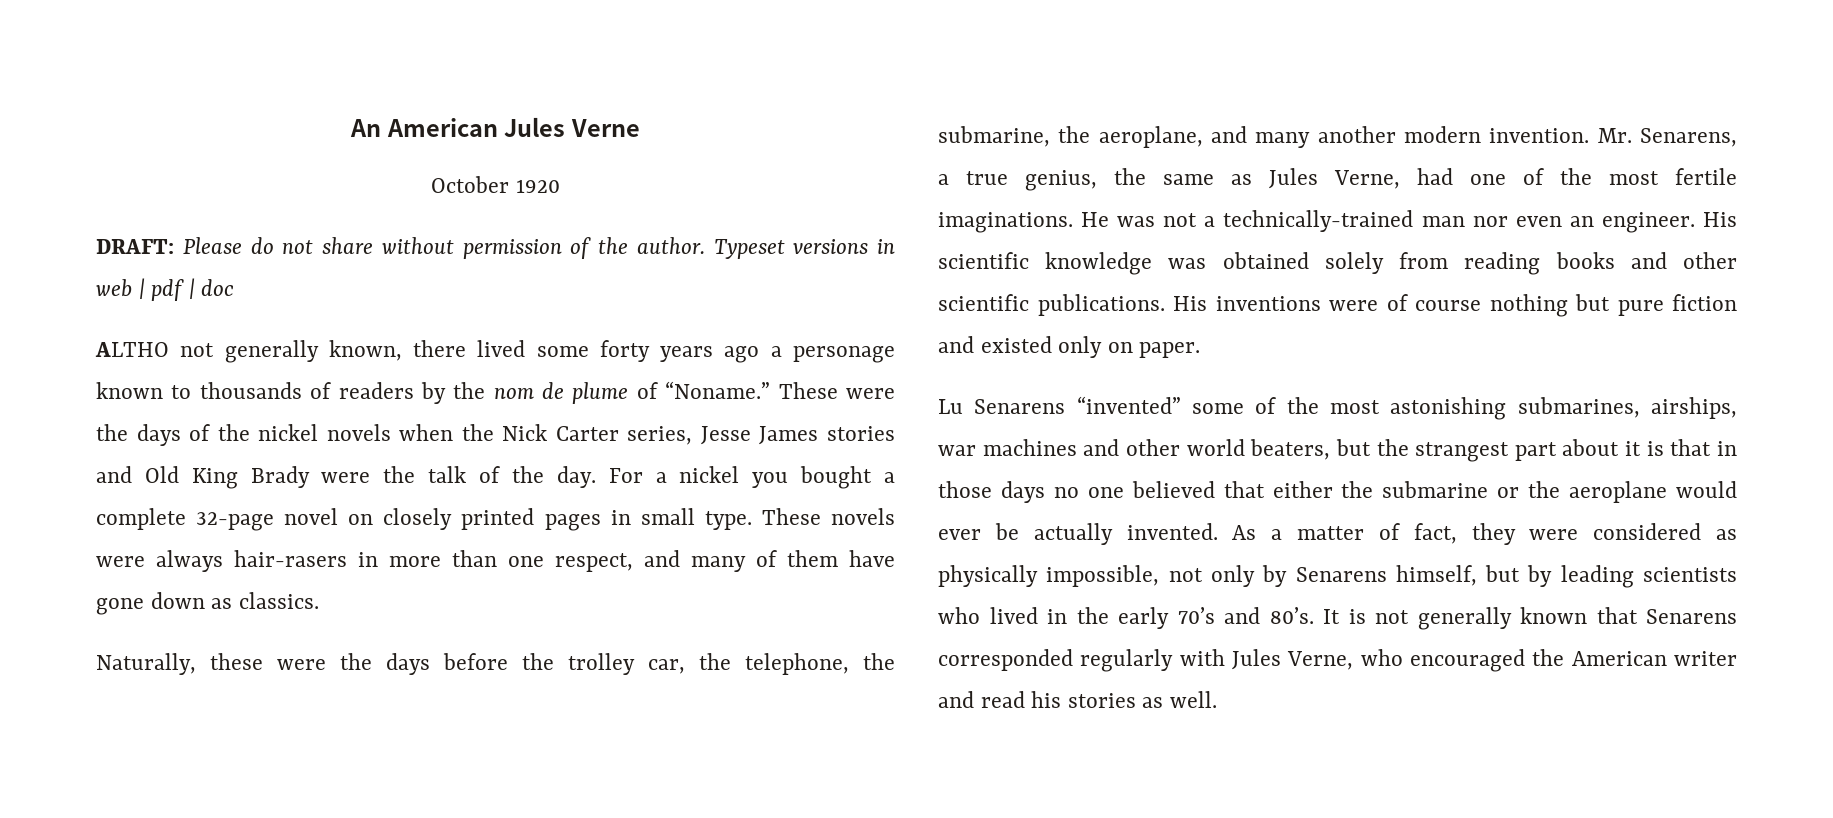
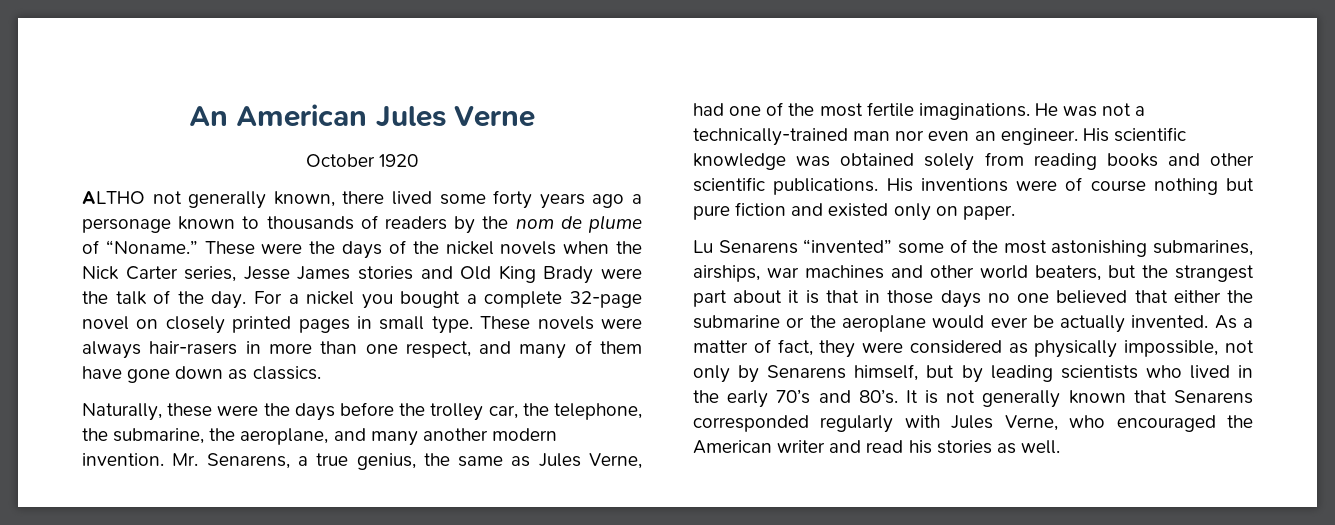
[96,237,895,259] [96,278,235,301] // DRAFT: Please do not share without permission of the author. Typeset versions in web | pdf | doc -> (419, 160) none

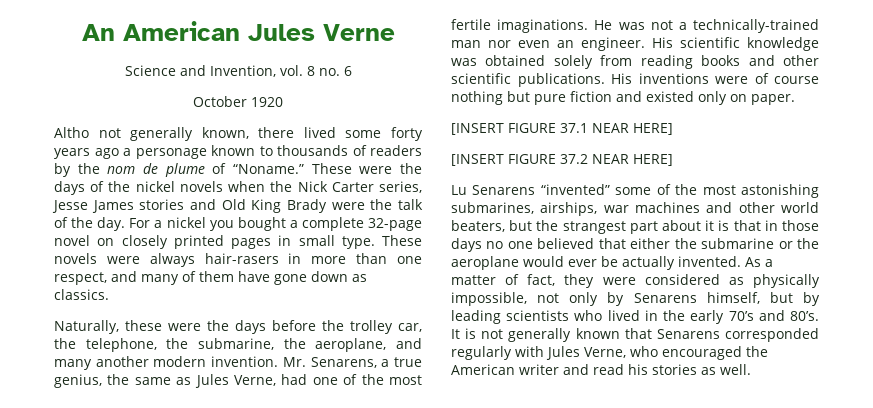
(535, 116) none -> [124,65,352,77] // Science and Invention, vol. 8 no. 6
[82,191,145,204] ALTHO -> [54,127,89,138] Altho
(1015, 212) none -> [451,123,673,135] [451,154,673,166] // [INSERT FIGURE 37.1 NEAR HERE] // [INSERT FIGURE 37.2 NEAR HERE]

